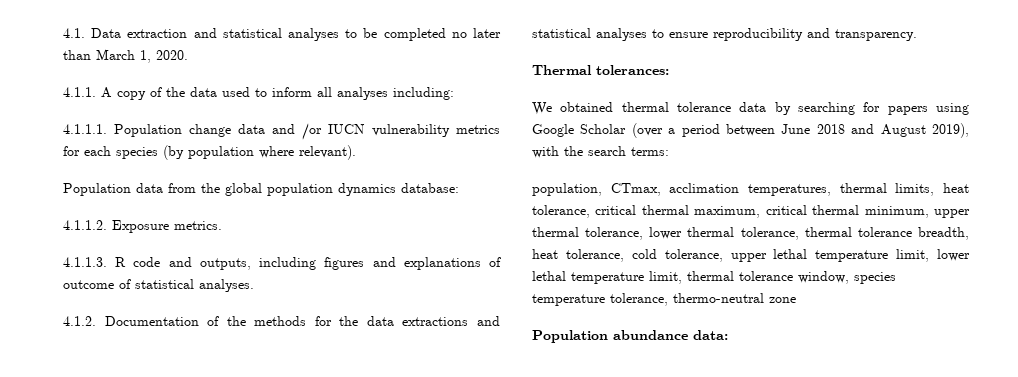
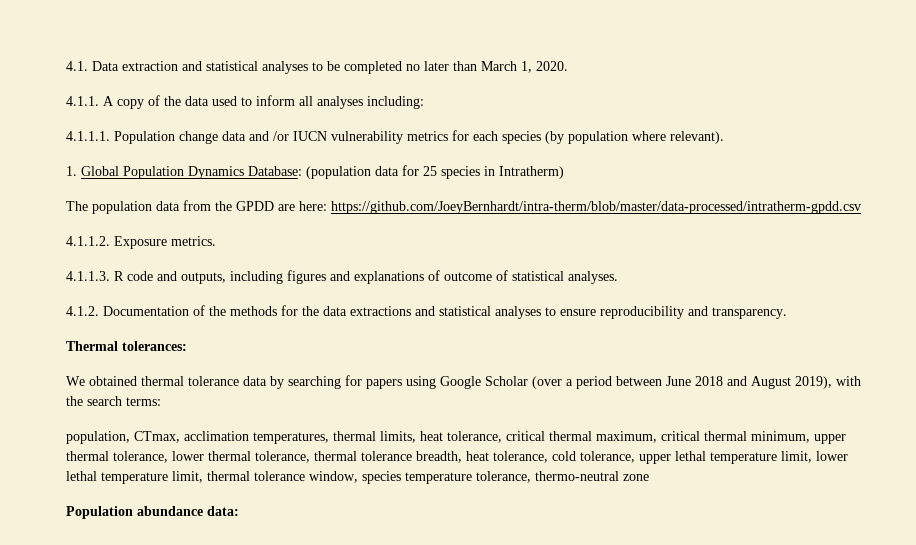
[63,183,459,196] Population data from the global population dynamics database: -> [66,165,564,179] [66,200,861,214] 1. Global Population Dynamics Database: (population data for 25 species in Intratherm) // The population data from the GPDD are here: https://github.com/JoeyBernhardt/intra-therm/blob/master/data-processed/intratherm-gpdd.csv

